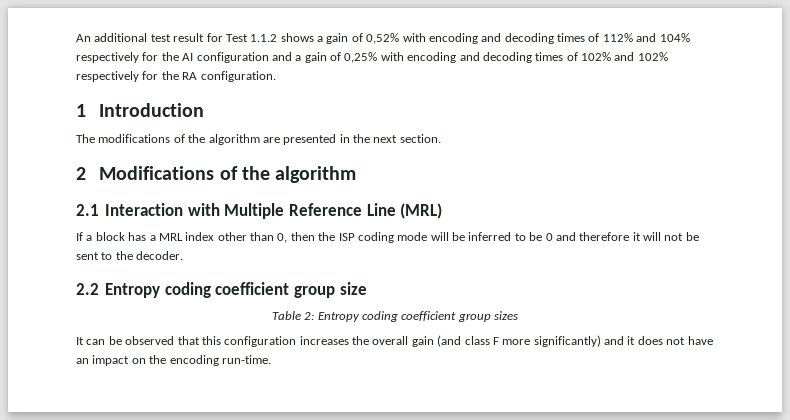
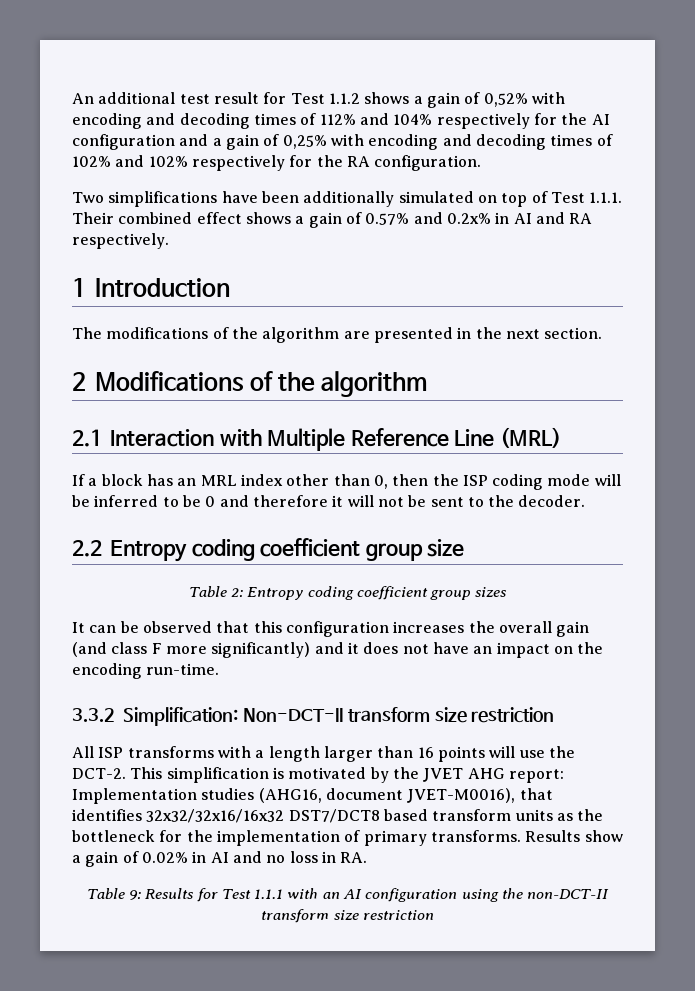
(276, 76) none -> [72,191,623,207] [72,212,593,228] [72,233,169,249] // Two simplifications have been additionally simulated on top of Test 1.1.1. Their combined effect shows a gain of 0.57% and 0.2x% in AI and RA respectively.
[149,235,156,241] a -> [177,478,197,486] an
(271, 359) none -> [72,707,555,726] [72,746,575,762] [72,767,564,783] [72,788,553,804] [72,809,604,823] [72,830,623,846] [72,851,368,867] [86,888,610,902] [261,909,434,923] // 3.3.2 Simplification: Non-DCT-II transform size restriction // All ISP transforms with a length larger than 16 points will use the DCT-2. This simplification is motivated by the JVET AHG report: Implementation studies (AHG16, document JVET-M0016), that identifies 32x32/32x16/16x32 DST7/DCT8 based transform units as the bottleneck for the implementation of primary transforms. Results show a gain of 0.02% in AI and no loss in RA. // Table 9: Results for Test 1.1.1 with an AI configuration using the non-DCT-II transform size restriction

